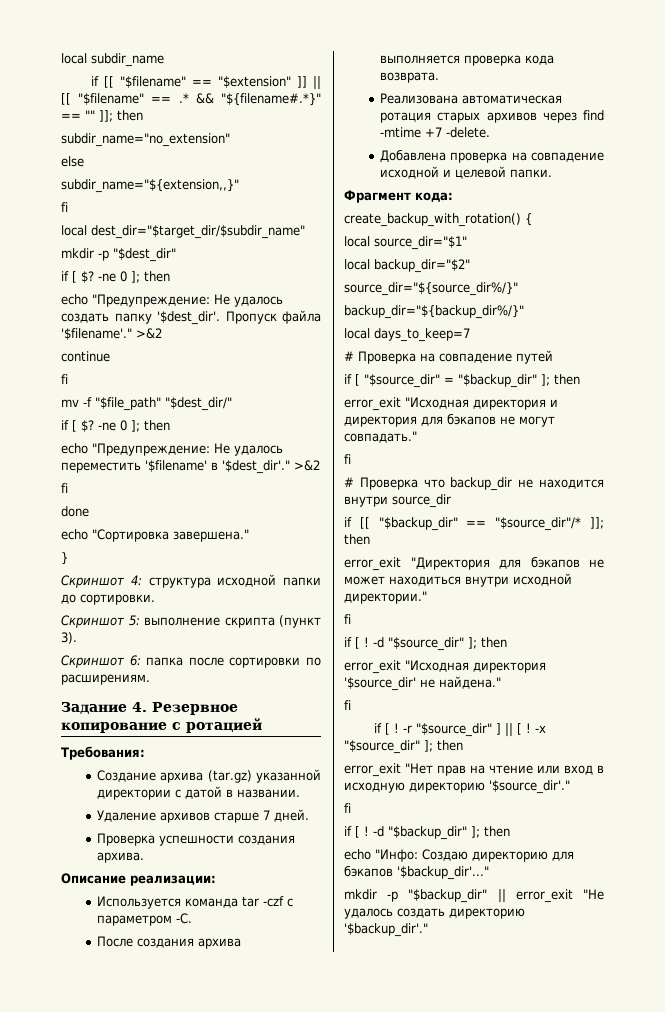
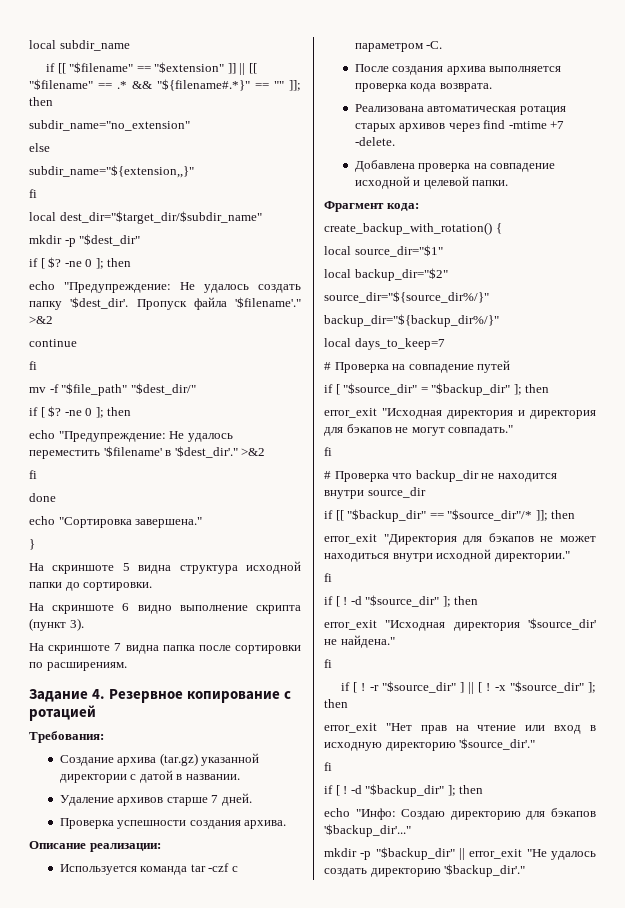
[61,575,142,588] Скриншот 4: -> [29,563,172,574] На скриншоте 5 видна
[61,615,140,628] Скриншот 5: -> [29,603,172,614] На скриншоте 6 видно
[61,655,141,668] Скриншот 6: -> [29,643,159,654] На скриншоте 7 видна

